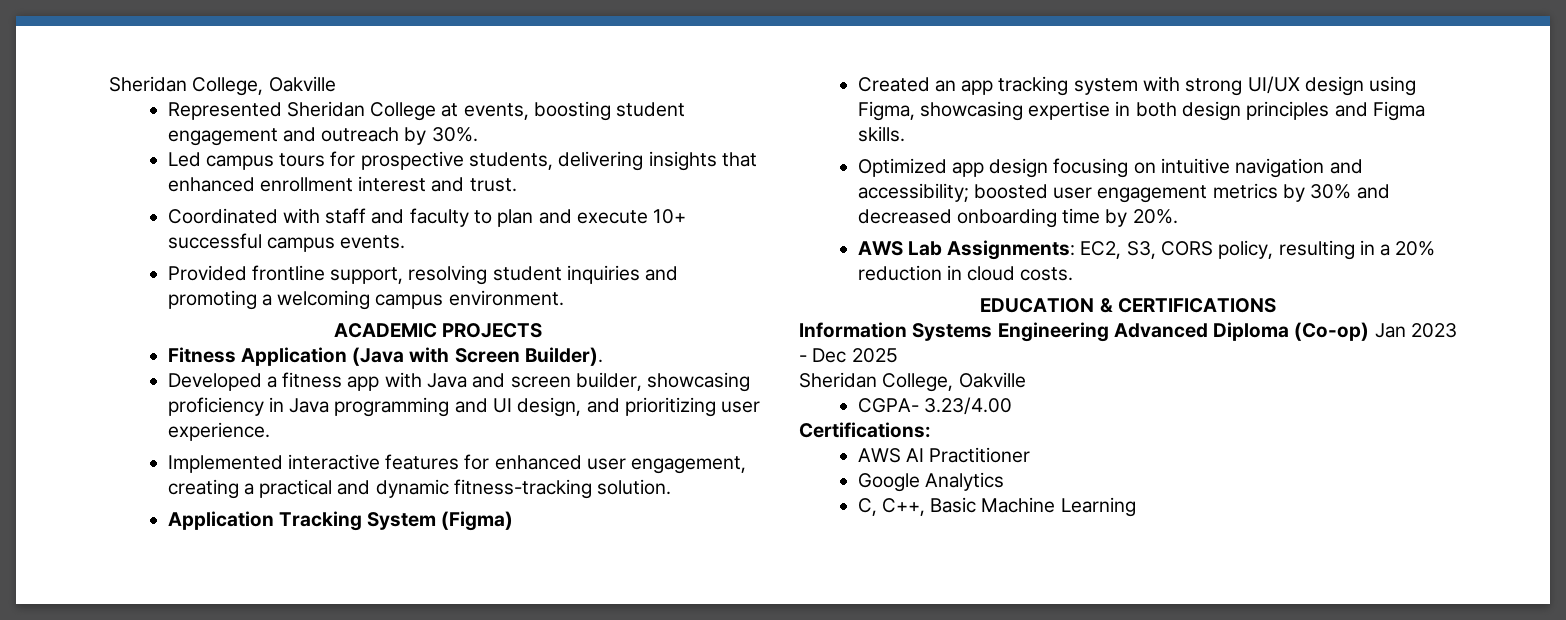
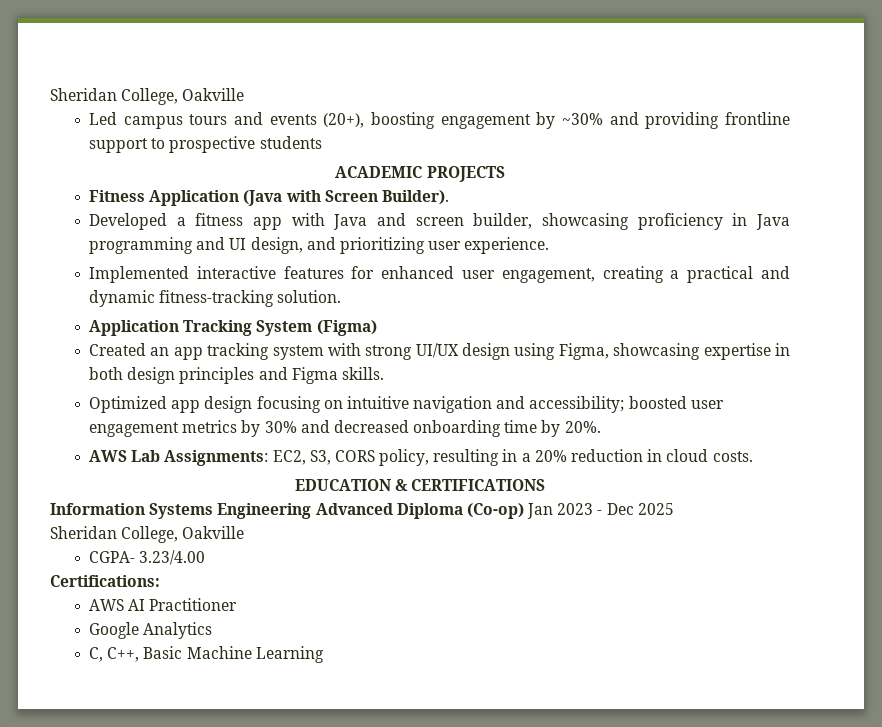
[109,76,336,96] [167,101,686,121] [167,127,478,146] [167,151,757,171] [167,176,517,192] [167,208,687,227] [167,233,406,252] [167,265,679,285] [167,290,564,310] Sheridan College, Oakville // Represented Sheridan College at events, boosting student engagement and outreach by 30%. // Led campus tours for prospective students, delivering insights that enhanced enrollment interest and trust. // Coordinated with staff and faculty to plan and execute 10+ successful campus events. // Provided frontline support, resolving student inquiries and promoting a welcoming campus environment. -> [50,88,245,105] [88,112,791,129] [88,136,322,153] Sheridan College, Oakville // Led campus tours and events (20+), boosting engagement by ~30% and providing frontline support to prospective students

